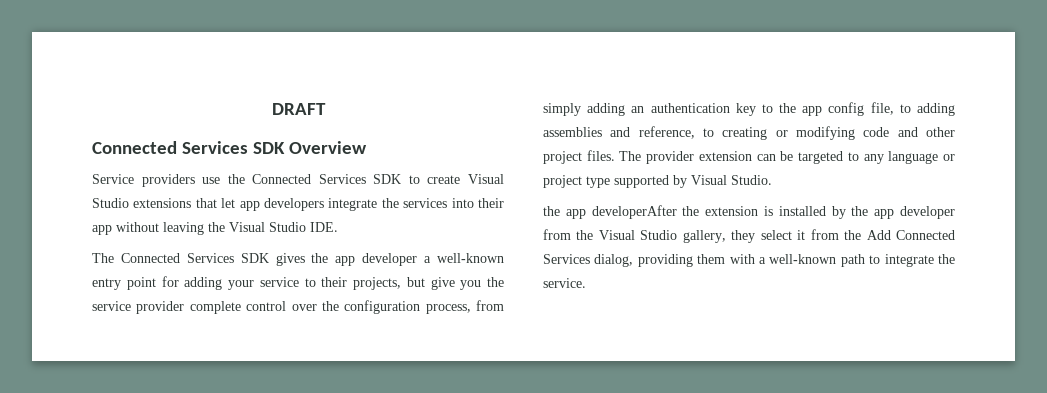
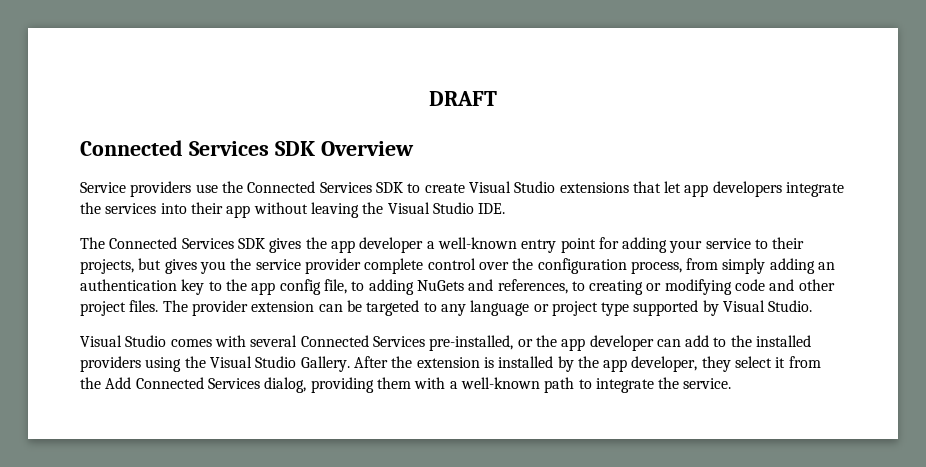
[430,277,455,290] give -> [164,259,197,274] gives
[543,126,695,139] assemblies and reference, -> [416,279,568,294] NuGets and references,
[543,205,677,219] the app developerAfter -> [80,335,812,351] [80,356,388,372] Visual Studio comes with several Connected Services pre-installed, or the app developer can add to the installed providers using the Visual Studio Gallery. After
[900,206,956,219] [543,229,726,243] developer from the Visual Studio gallery, -> [631,356,698,372] developer,

